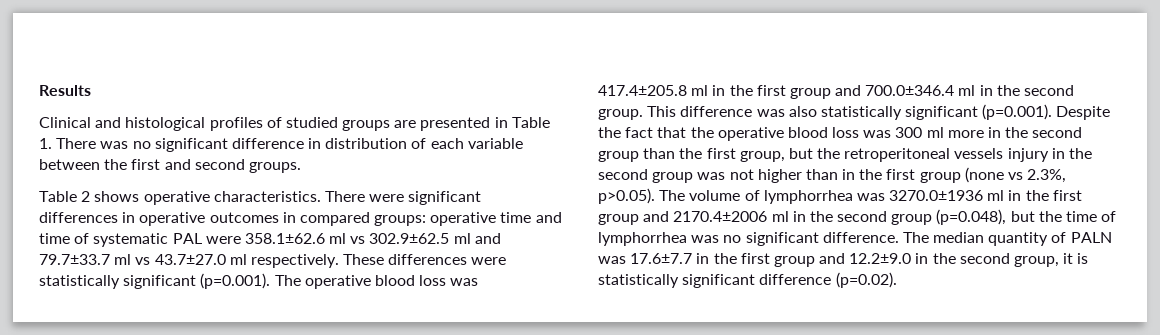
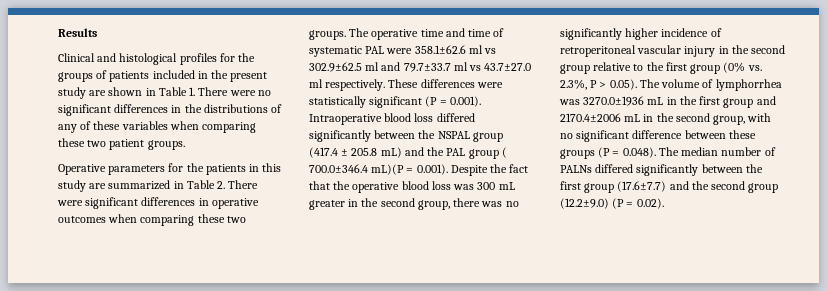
[266,117,491,131] of studied groups are presented -> [219,53,256,62] [58,70,268,82] [58,87,143,99] for the groups of patients included in the present study are shown
[100,138,523,152] [39,159,301,173] [39,191,321,205] was no significant difference in distribution of each variable between the first and second groups. // Table 2 shows operative characteristics. -> [229,90,271,96] [58,104,283,116] [58,121,257,133] [58,138,185,150] [58,163,282,175] [58,180,226,192] were no significant differences in the distributions of any of these variables when comparing these two patient groups. // Operative parameters for the patients in this study are summarized in Table 2.
[282,212,427,226] in compared groups: -> [108,214,246,226] [309,28,370,40] when comparing these two groups. The
[200,273,479,289] [598,85,1075,99] [598,104,1053,120] (p=0.001). The operative blood loss was 417.4±205.8 ml in the first group and 700.0±346.4 ml in the second group. This difference was also statistically significant (p=0.001). -> [425,96,481,107] [309,113,475,125] [309,130,503,142] [309,147,507,159] [309,164,448,175] (P = 0.001). Intraoperative blood loss differed significantly between the NSPAL group (417.4 ± 205.8 mL) and the PAL group ( 700.0±346.4 mL)(P = 0.001).
[926,127,1083,138] [598,148,1004,162] ml more in the second group than the first group, but the retroperitoneal vessels -> [498,182,515,190] [309,198,519,210] [560,28,722,40] [560,45,682,57] mL greater in the second group, there was no significantly higher incidence of retroperitoneal vascular
[697,167,1067,183] [598,188,655,204] was not higher than in the first group (none vs 2.3%, p>0.05). -> [593,62,762,74] [560,79,637,90] relative to the first group (0% vs. 2.3%, P > 0.05).
[987,190,1005,201] ml -> [647,97,664,105] mL
[771,209,1117,225] [598,232,1112,246] [598,253,1089,267] [598,272,897,288] ml in the second group (p=0.048), but the time of lymphorrhea was no significant difference. The median quantity of PALN was 17.6±7.7 in the first group and 12.2±9.0 in the second group, it is statistically significant difference (p=0.02). -> [624,113,772,125] [560,130,756,142] [560,147,776,159] [560,164,763,176] [560,181,779,193] [560,198,664,209] mL in the second group, with no significant difference between these groups (P = 0.048). The median number of PALNs differed significantly between the first group (17.6±7.7) and the second group (12.2±9.0) (P = 0.02).

